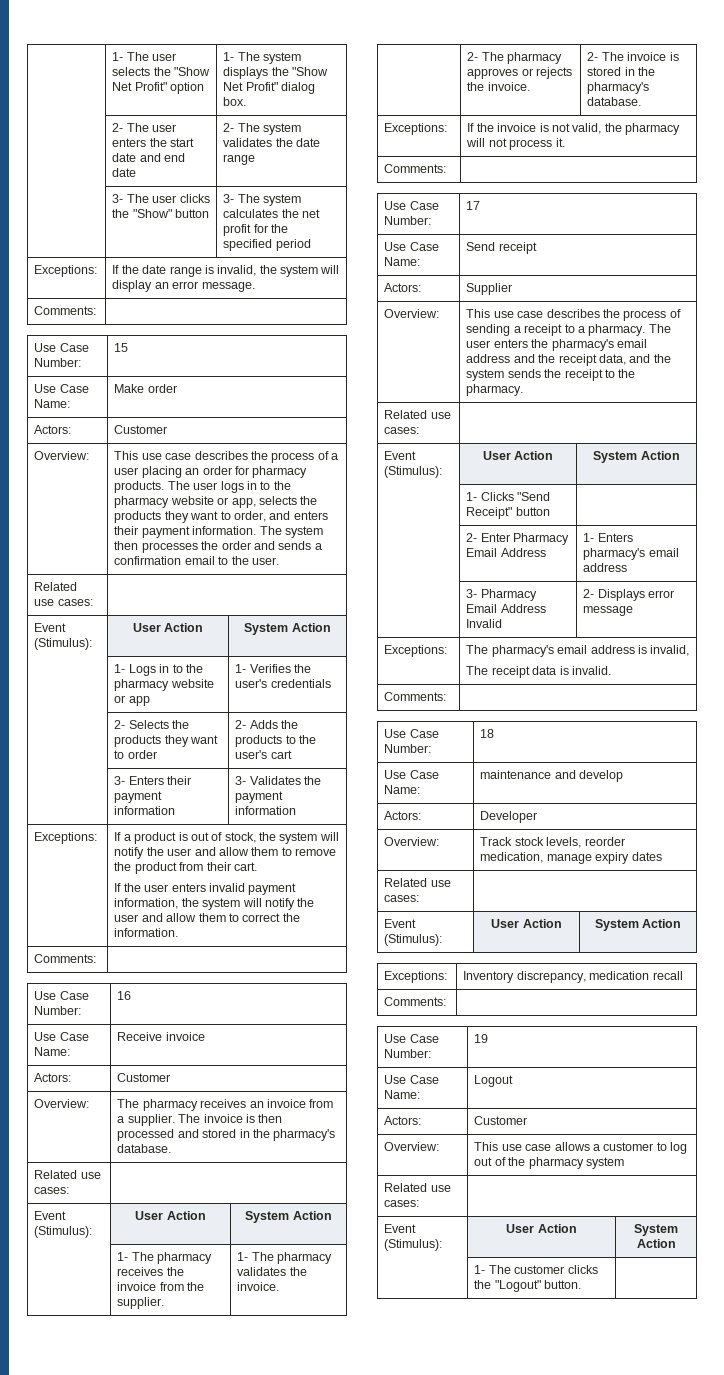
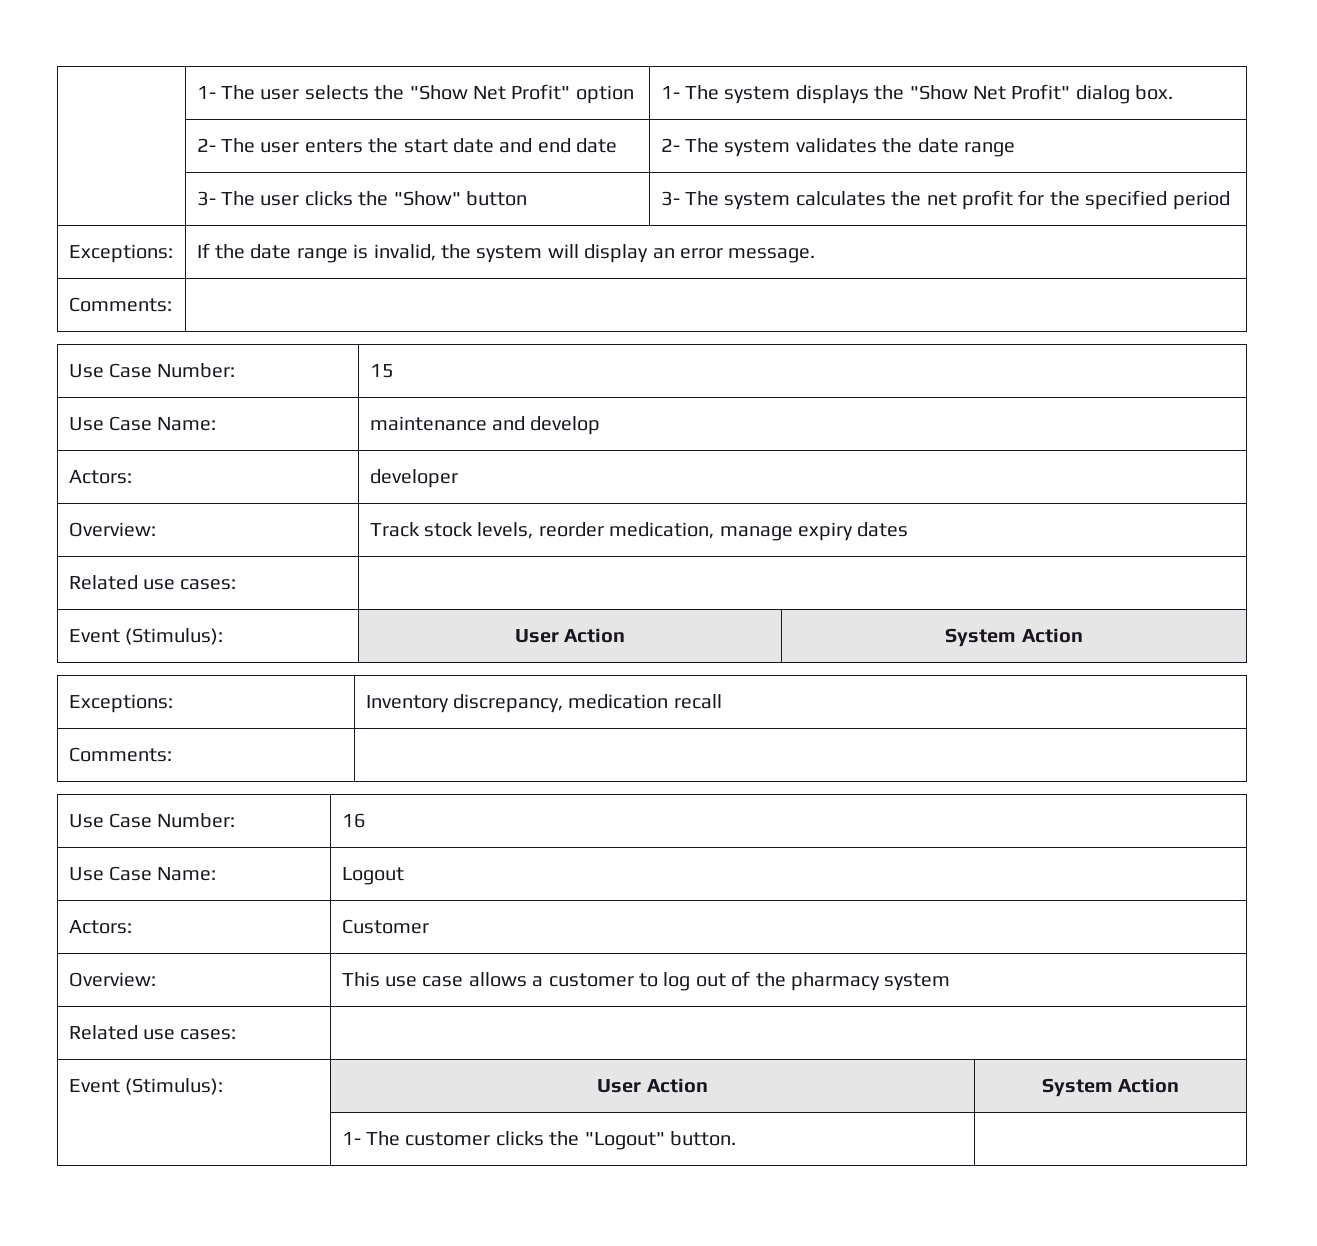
[34,384,89,393] [34,399,71,408] [114,384,177,393] [34,425,72,434] [114,425,168,434] [34,451,90,460] [114,451,339,463] [114,466,308,478] [114,481,291,493] [114,496,318,508] [114,511,328,523] [114,526,323,538] [114,541,322,553] [114,556,279,565] [34,582,78,591] [34,599,93,606] [34,623,67,632] [34,638,93,650] [132,623,204,632] [244,623,331,635] [114,664,203,676] [114,679,214,691] [114,695,150,706] [235,664,312,673] [235,679,331,688] [114,720,190,729] [114,735,219,747] [114,750,157,759] [235,720,299,729] [235,735,317,747] [235,750,292,759] [114,776,192,785] [114,791,163,803] [114,806,176,815] [235,776,322,785] [235,791,284,803] [235,806,297,815] [34,832,98,844] [114,832,339,844] [114,847,337,859] [114,862,257,874] [114,883,297,895] [114,898,315,910] [114,913,300,922] [114,928,179,937] [34,954,97,963] [34,991,89,1000] [34,1006,82,1015] [117,991,132,1000] [34,1032,89,1041] [34,1047,71,1056] [117,1032,205,1041] [34,1073,72,1082] [117,1073,171,1082] [34,1099,90,1108] [117,1099,334,1111] [117,1114,283,1126] [117,1129,336,1141] [117,1144,172,1153] [34,1170,101,1179] [34,1187,70,1194] [34,1211,67,1220] [34,1226,93,1238] [135,1211,206,1220] [245,1211,332,1223] [117,1252,213,1264] [117,1267,184,1276] [117,1282,205,1291] [117,1297,165,1309] [237,1252,333,1264] [237,1267,307,1276] [237,1282,280,1291] [467,52,563,64] [467,67,573,79] [467,82,530,91] [587,52,679,61] [587,67,656,76] [587,82,650,94] [587,97,642,106] [384,123,448,135] [467,123,681,135] [466,138,565,150] [384,164,447,173] [384,201,439,210] [384,216,432,225] [466,201,481,210] [384,242,439,251] [384,257,421,266] [466,242,537,254] [384,283,422,292] [466,283,513,295] [384,309,440,318] [466,309,681,321] [466,324,671,336] [466,339,647,351] [466,354,671,366] [466,369,636,381] [466,384,524,396] [384,410,451,419] [384,427,420,434] [384,451,417,460] [384,466,443,478] [482,451,554,460] [593,451,680,463] [466,492,551,501] [466,507,550,519] [466,533,570,545] [466,548,546,557] [583,533,633,542] [583,548,679,560] [583,563,628,572] [466,589,537,601] [466,604,546,613] [466,619,503,628] [583,589,675,601] [583,606,634,616] [384,645,448,657] [466,645,690,657] [466,666,611,678] [384,692,447,701] [384,729,439,738] [384,744,432,753] [480,729,495,738] // Use Case Name: | Make order // Actors: | Customer // Overview: | This use case describes the process of a user placing an order for pharmacy products. The user logs in to the pharmacy website or app, selects the products they want to order, and enters their payment information. The system then processes the order and sends a confirmation email to the user. // Related use cases: | // Event (Stimulus): | User Action | System Action // | 1- Logs in to the pharmacy website or app | 1- Verifies the user's credentials // | 2- Selects the products they want to order | 2- Adds the products to the user's cart // | 3- Enters their payment information | 3- Validates the payment information // Exceptions: | If a product is out of stock, the system will notify the user and allow them to remove the product from their cart. // If the user enters invalid payment information, the system will notify the user and allow them to correct the information. // Comments: | // Use Case Number: | 16 // Use Case Name: | Receive invoice // Actors: | Customer // Overview: | The pharmacy receives an invoice from a supplier. The invoice is then processed and stored in the pharmacy's database. // Related use cases: | // Event (Stimulus): | User Action | System Action // | 1- The pharmacy receives the invoice from the supplier. | 1- The pharmacy validates the invoice. // | 2- The pharmacy approves or rejects the invoice. | 2- The invoice is stored in the pharmacy's database. // Exceptions: | If the invoice is not valid, the pharmacy will not process it. // Comments: | // Use Case Number: | 17 // Use Case Name: | Send receipt // Actors: | Supplier // Overview: | This use case describes the process of sending a receipt to a pharmacy. The user enters the pharmacy's email address and the receipt data, and the system sends the receipt to the pharmacy. // Related use cases: | // Event (Stimulus): | User Action | System Action // | 1- Clicks "Send Receipt" button | // | 2- Enter Pharmacy Email Address | 1- Enters pharmacy's email address // | 3- Pharmacy Email Address Invalid | 2- Displays error message // Exceptions: | The pharmacy's email address is invalid, // The receipt data is invalid. // Comments: | // Use Case Number: | 18 -> (394, 371) none
[480,811,538,823] Developer -> [369,469,458,488] developer
[474,1034,489,1043] 19 -> [341,813,366,828] 16

